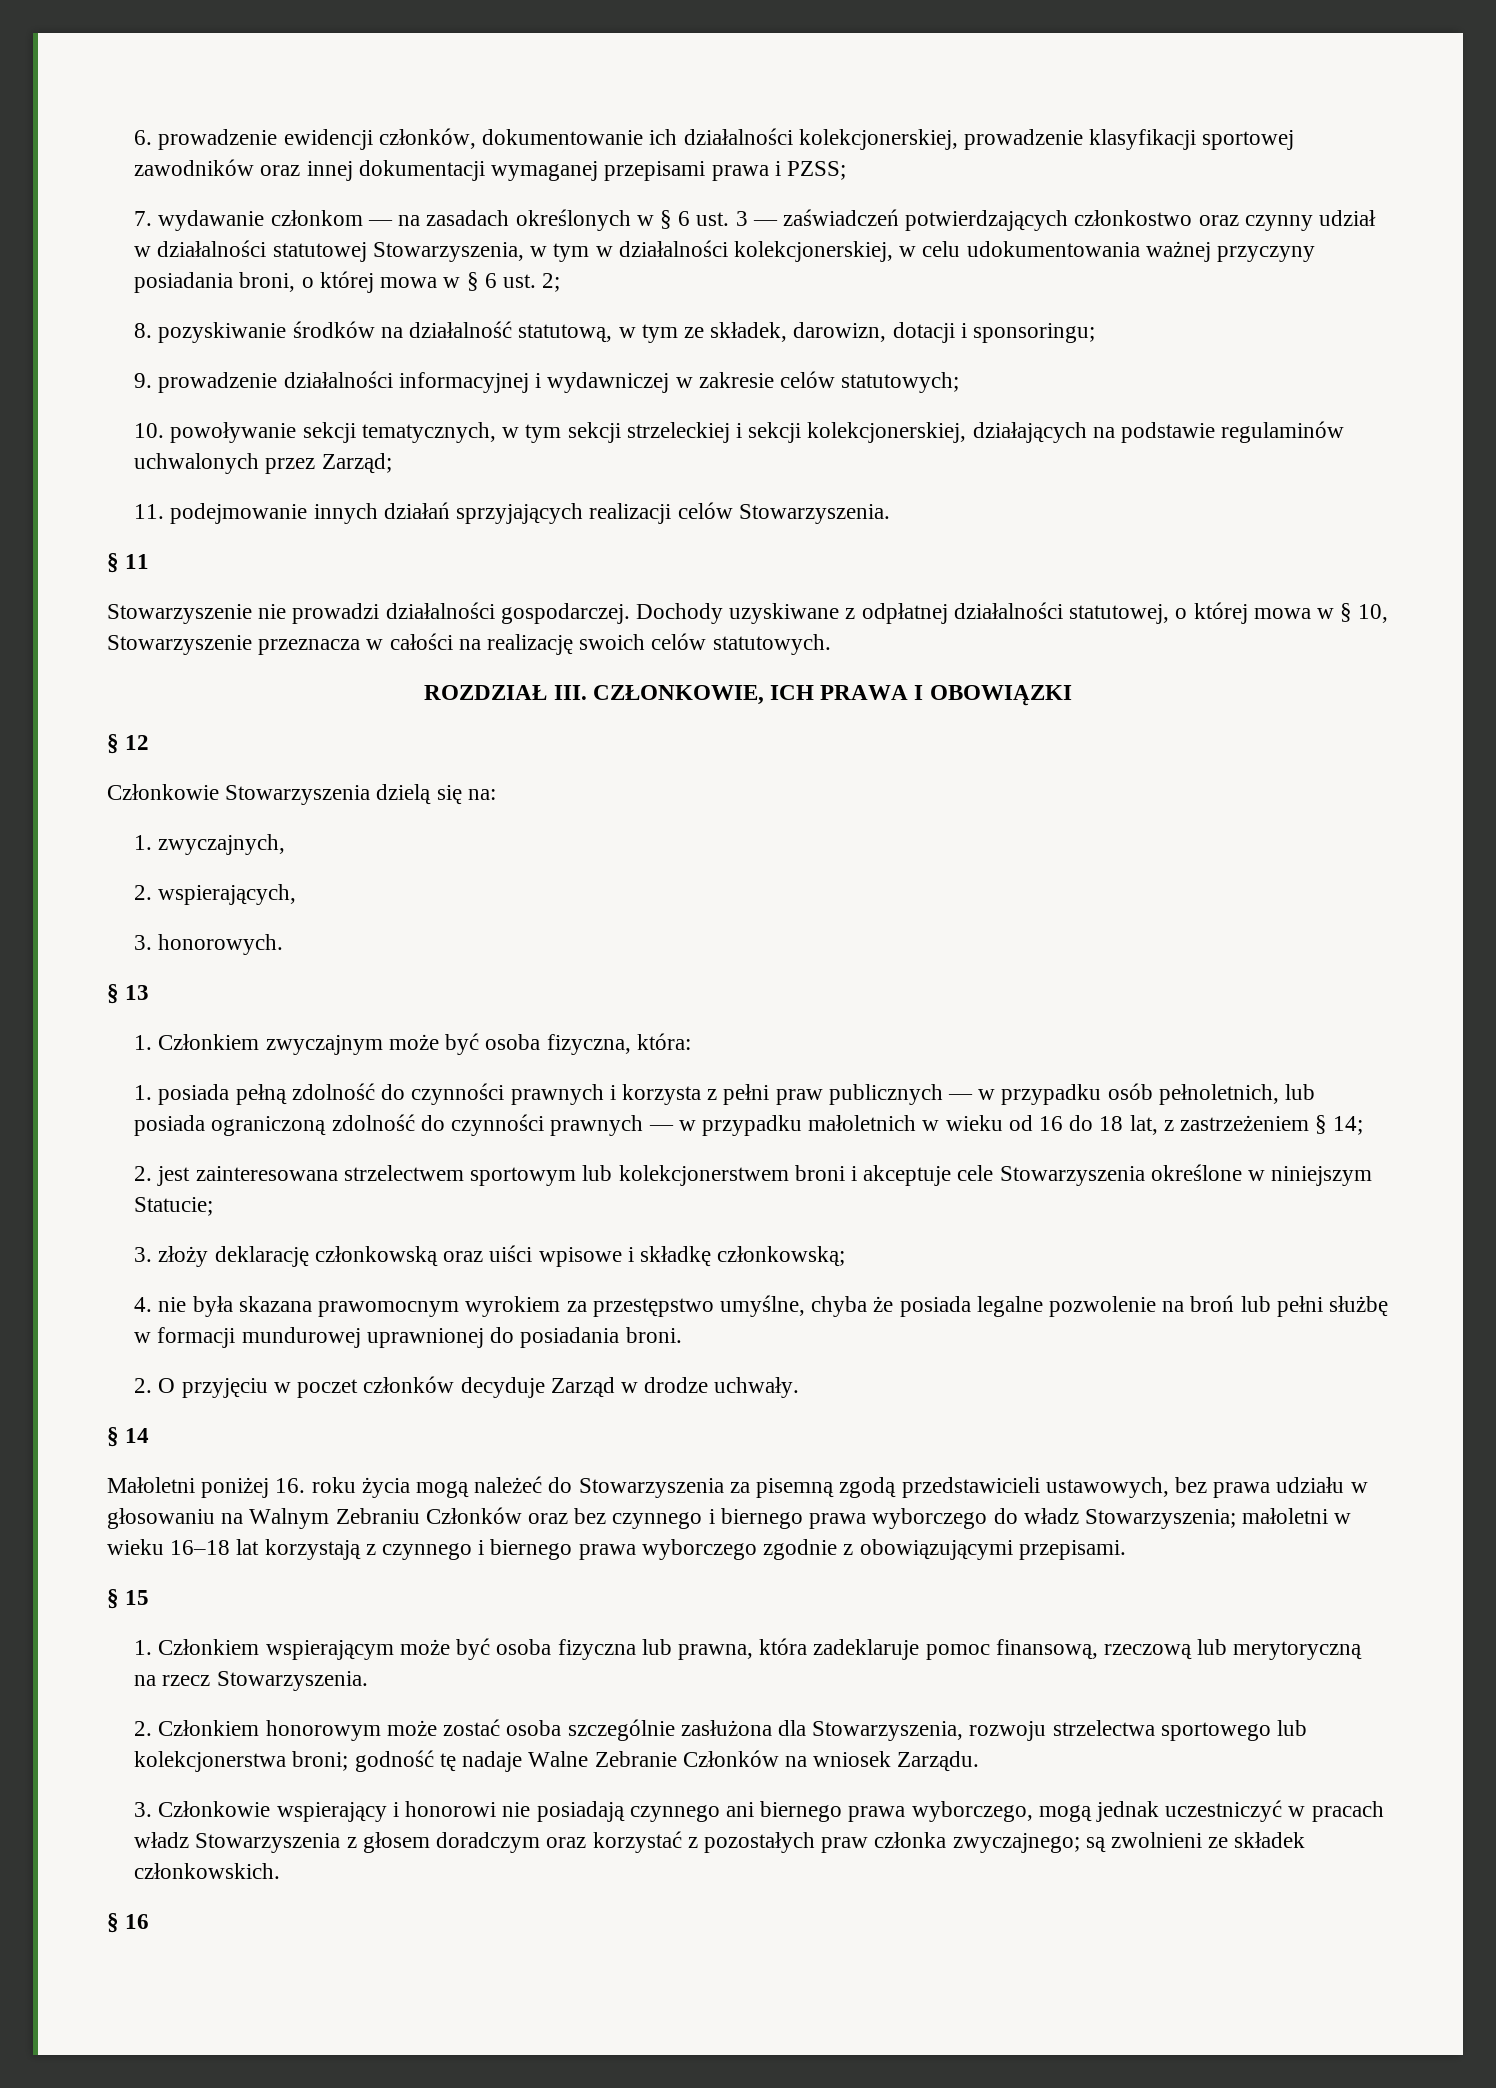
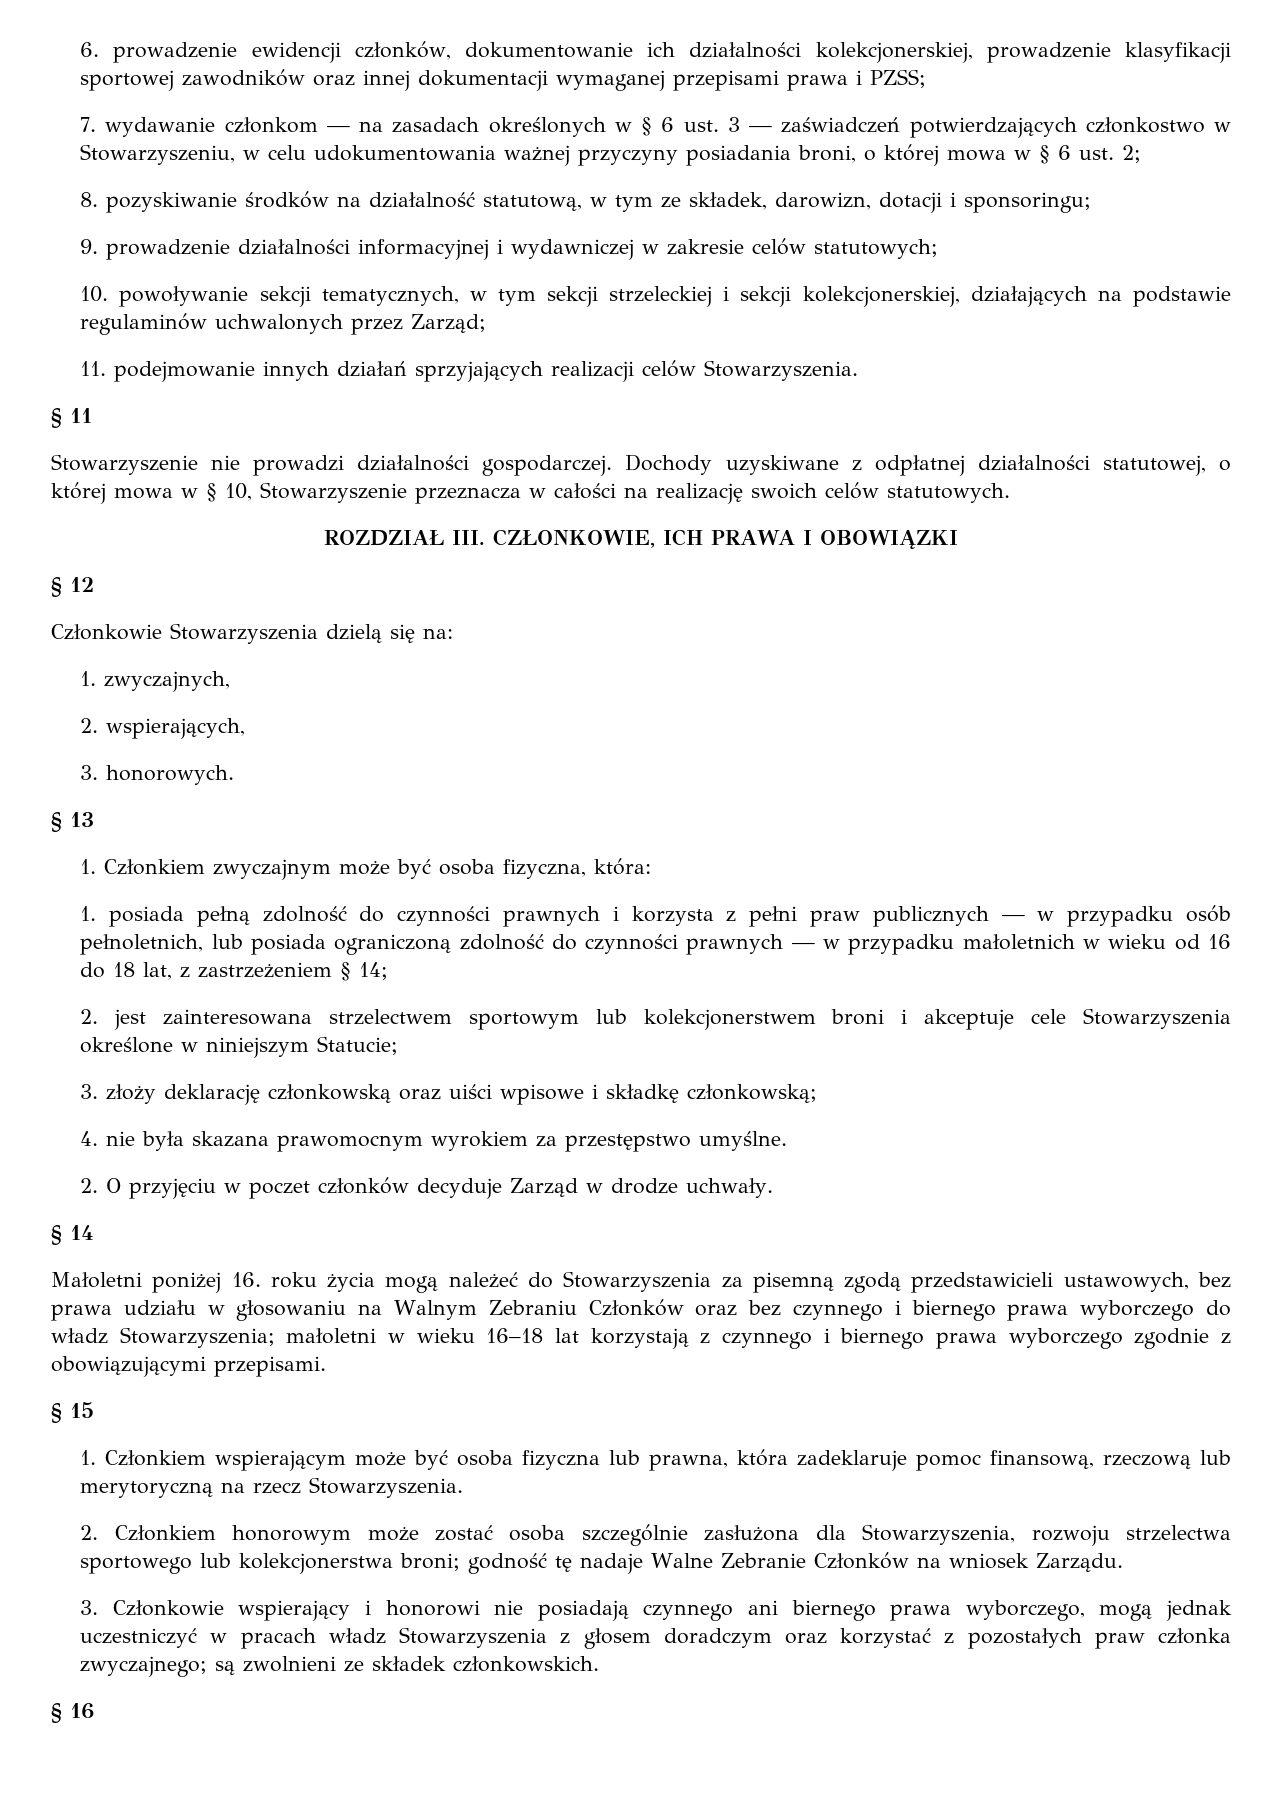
[1198,210,1377,231] [134,240,893,262] oraz czynny udział w działalności statutowej Stowarzyszenia, w tym w działalności kolekcjonerskiej, -> [1214,122,1232,132] [80,144,236,165] w Stowarzyszeniu,
[719,1295,1389,1317] [134,1327,682,1348] umyślne, chyba że posiada legalne pozwolenie na broń lub pełni służbę w formacji mundurowej uprawnionej do posiadania broni. -> [699,1131,788,1151] umyślne.

